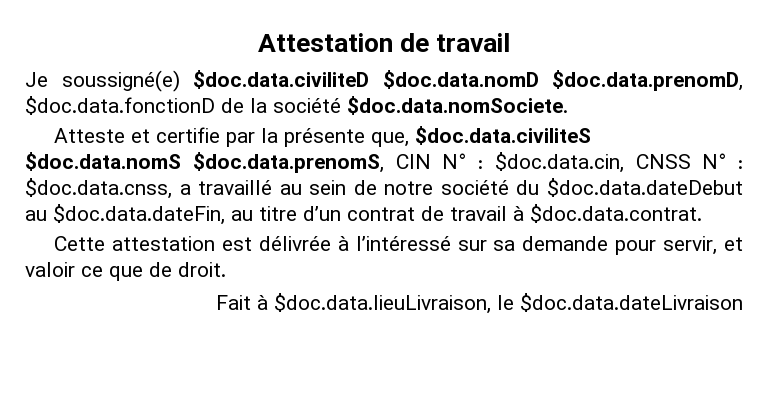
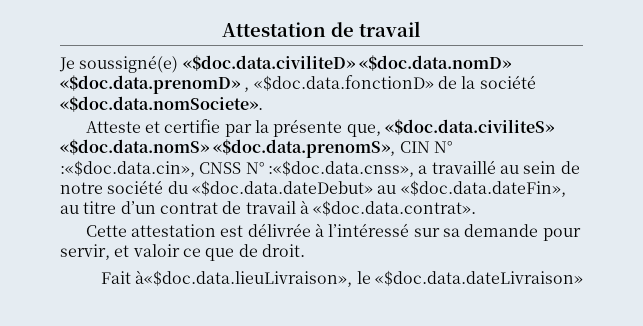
[193,70,743,91] [25,96,215,115] $doc.data.civiliteD $doc.data.nomD $doc.data.prenomD, $doc.data.fonctionD -> [182,55,512,71] [60,75,434,94] «$doc.data.civiliteD» «$doc.data.nomD» «$doc.data.prenomD» , «$doc.data.fonctionD»
[347,96,568,115] $doc.data.nomSociete. -> [60,96,263,112] «$doc.data.nomSociete».
[415,126,592,145] [25,152,743,173] [25,178,172,199] $doc.data.civiliteS $doc.data.nomS $doc.data.prenomS, CIN N° : $doc.data.cin, CNSS N° : $doc.data.cnss, -> [385,119,556,135] [60,139,452,158] [60,160,414,177] «$doc.data.civiliteS» «$doc.data.nomS» «$doc.data.prenomS», CIN N° :«$doc.data.cin», CNSS N° :«$doc.data.cnss»,
[546,178,743,197] [25,204,225,225] $doc.data.dateDebut au $doc.data.dateFin, -> [191,180,566,197] «$doc.data.dateDebut» au «$doc.data.dateFin»,
[530,204,702,223] $doc.data.contrat. -> [313,200,477,216] «$doc.data.contrat».
[257,293,743,314] à $doc.data.lieuLivraison, le $doc.data.dateLivraison -> [135,270,583,287] à«$doc.data.lieuLivraison», le «$doc.data.dateLivraison»

